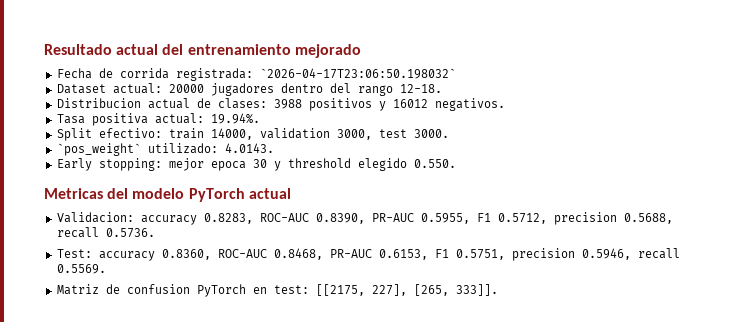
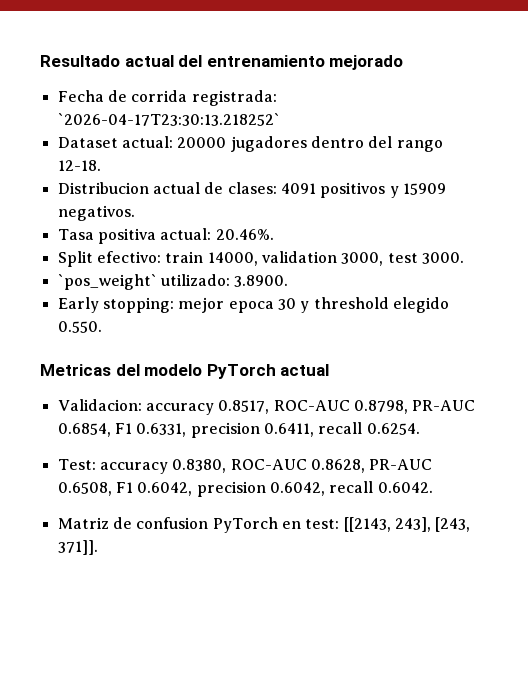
[259,68,456,79] `2026-04-17T23:06:50.198032` -> [57,113,280,126] `2026-04-17T23:30:13.218252`
[273,99,302,109] 3988 -> [280,183,316,194] 4091
[392,99,428,108] 16012 -> [402,183,446,195] 15909
[210,113,260,124] 19.94%. -> [215,229,274,240] 20.46%.
[224,143,274,153] 4.0143. -> [234,275,289,287] 3.8900.
[203,212,673,225] [56,227,155,238] [56,248,680,261] [56,264,106,274] 0.8283, ROC-AUC 0.8390, PR-AUC 0.5955, F1 0.5712, precision 0.5688, recall 0.5736. // Test: accuracy 0.8360, ROC-AUC 0.8468, PR-AUC 0.6153, F1 0.5751, precision 0.5946, recall 0.5569. -> [218,400,476,414] [57,422,420,438] [57,459,433,474] [57,481,433,497] 0.8517, ROC-AUC 0.8798, PR-AUC 0.6854, F1 0.6331, precision 0.6411, recall 0.6254. // Test: accuracy 0.8380, ROC-AUC 0.8628, PR-AUC 0.6508, F1 0.6042, precision 0.6042, recall 0.6042.
[315,284,498,296] [[2175, 227], [265, 333]]. -> [343,517,471,532] [57,540,98,555] [[2143, 243], [243, 371]].

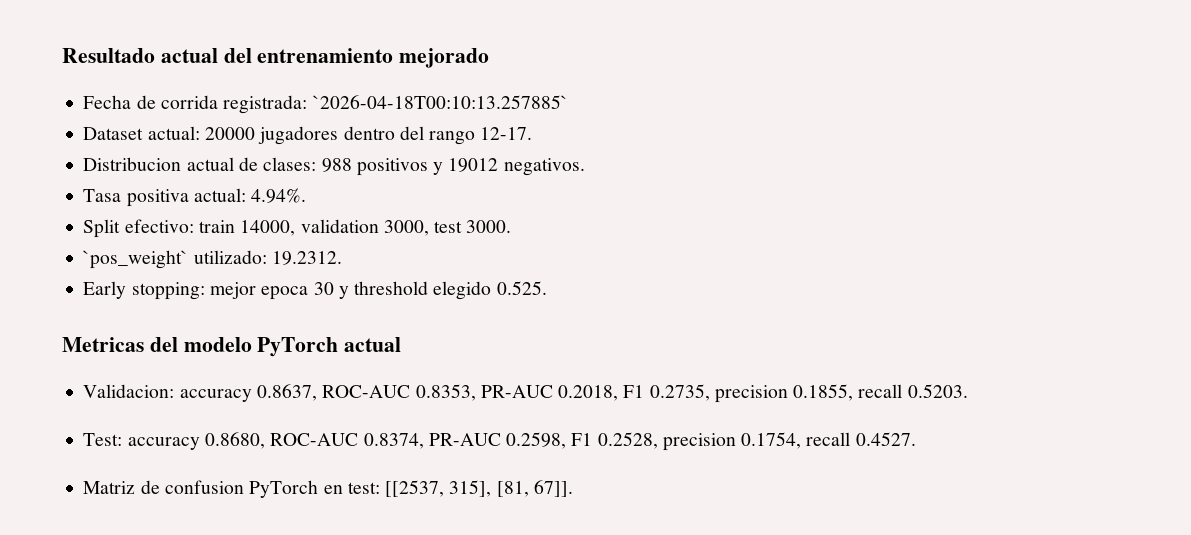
[57,113,280,126] `2026-04-17T23:30:13.218252` -> [312,95,568,109] `2026-04-18T00:10:13.257885`
[57,160,101,171] 12-18. -> [480,127,533,140] 12-17.
[280,183,316,194] 4091 -> [321,158,352,172] 988
[402,183,446,195] 15909 -> [448,158,499,172] 19012
[215,229,274,240] 20.46%. -> [251,188,307,203] 4.94%.
[234,275,289,287] 3.8900. -> [271,251,342,265] 19.2312.
[57,321,102,333] 0.550. -> [496,281,547,295] 0.525.
[218,400,476,414] [57,422,420,438] [57,459,433,474] [57,481,433,497] 0.8517, ROC-AUC 0.8798, PR-AUC 0.6854, F1 0.6331, precision 0.6411, recall 0.6254. // Test: accuracy 0.8380, ROC-AUC 0.8628, PR-AUC 0.6508, F1 0.6042, precision 0.6042, recall 0.6042. -> [256,384,968,403] [83,432,916,451] 0.8637, ROC-AUC 0.8353, PR-AUC 0.2018, F1 0.2735, precision 0.1855, recall 0.5203. // Test: accuracy 0.8680, ROC-AUC 0.8374, PR-AUC 0.2598, F1 0.2528, precision 0.1754, recall 0.4527.
[343,517,471,532] [57,540,98,555] [[2143, 243], [243, 371]]. -> [385,480,573,497] [[2537, 315], [81, 67]].

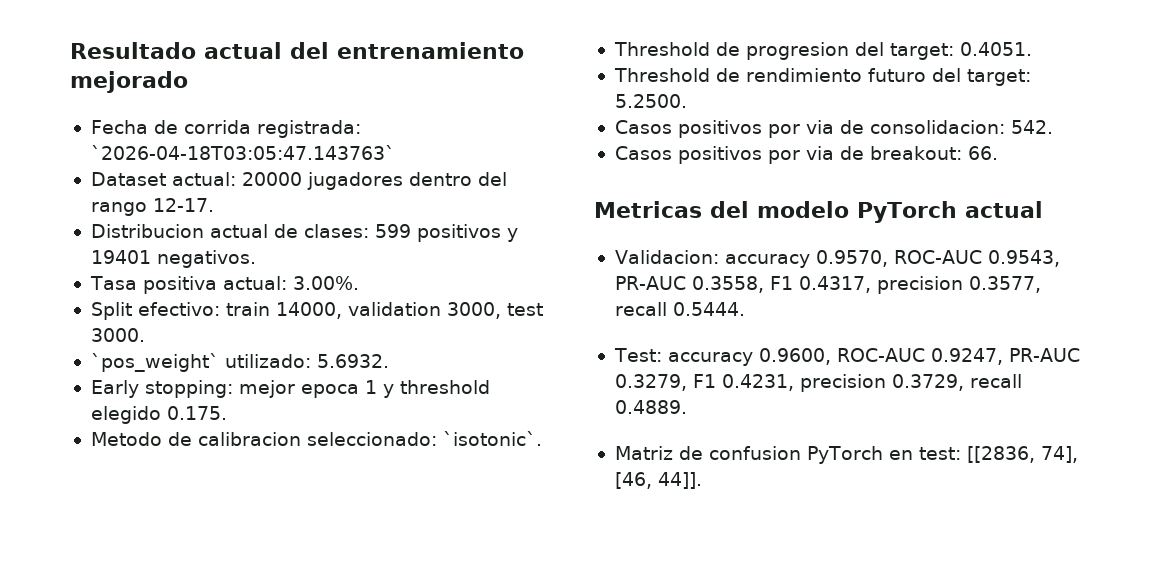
[312,95,568,109] `2026-04-18T00:10:13.257885` -> [90,145,395,160] `2026-04-18T03:05:47.143763`
[321,158,352,172] 988 -> [374,224,411,238] 599
[448,158,499,172] 19012 -> [90,250,151,264] 19401
[251,188,307,203] 4.94%. -> [292,276,359,290] 3.00%.
[271,251,342,265] 19.2312. -> [316,354,389,368] 5.6932.
[313,282,334,295] 30 -> [364,380,377,394] 1
[496,281,547,295] 0.525. -> [166,406,227,420] [90,431,542,446] [613,42,1032,60] [613,68,1031,86] [614,94,687,108] [614,120,1053,138] [614,146,998,164] 0.175. // Metodo de calibracion seleccionado: `isotonic`. // Threshold de progresion del target: 0.4051. // Threshold de rendimiento futuro del target: 5.2500. // Casos positivos por via de consolidacion: 542. // Casos positivos por via de breakout: 66.
[256,384,968,403] [83,432,916,451] 0.8637, ROC-AUC 0.8353, PR-AUC 0.2018, F1 0.2735, precision 0.1855, recall 0.5203. // Test: accuracy 0.8680, ROC-AUC 0.8374, PR-AUC 0.2598, F1 0.2528, precision 0.1754, recall 0.4527. -> [815,250,1060,267] [614,276,1041,294] [614,302,745,316] [613,348,1080,366] [614,374,1022,392] [614,400,687,414] 0.9570, ROC-AUC 0.9543, PR-AUC 0.3558, F1 0.4317, precision 0.3577, recall 0.5444. // Test: accuracy 0.9600, ROC-AUC 0.9247, PR-AUC 0.3279, F1 0.4231, precision 0.3729, recall 0.4889.
[385,480,573,497] [[2537, 315], [81, 67]]. -> [966,446,1078,463] [614,472,702,489] [[2836, 74], [46, 44]].

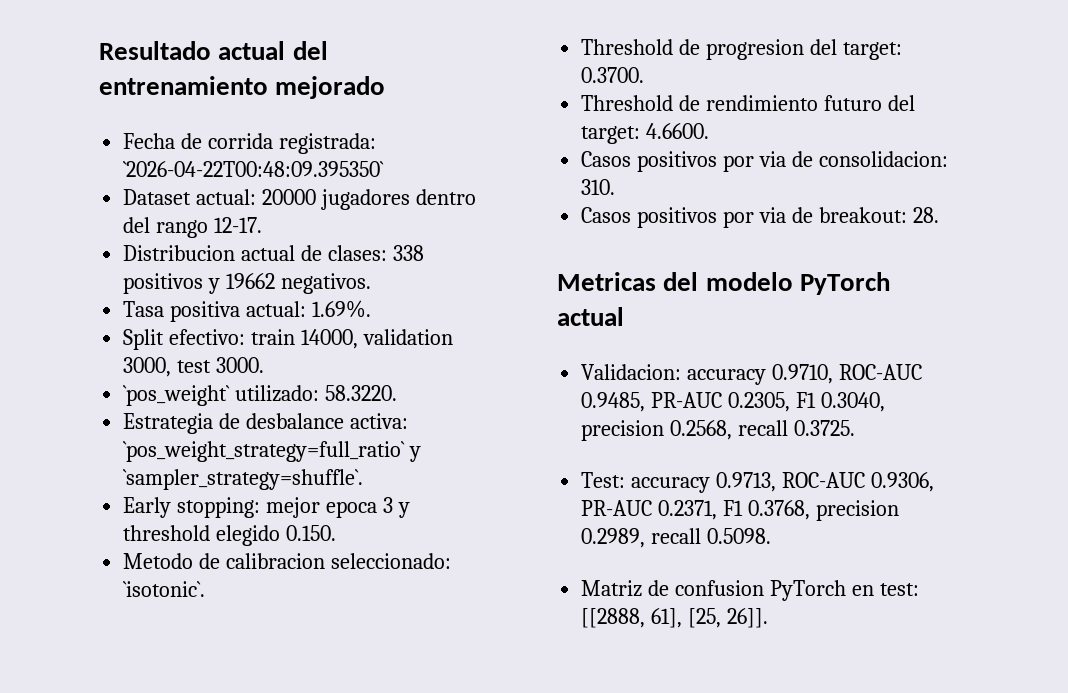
[90,145,395,160] `2026-04-18T03:05:47.143763` -> [123,161,385,177] `2026-04-22T00:48:09.395350`
[374,224,411,238] 599 -> [392,245,424,261] 338
[90,250,151,264] 19401 -> [226,273,276,289] 19662
[292,276,359,290] 3.00%. -> [312,300,372,318] 1.69%.
[316,354,389,368] 5.6932. -> [325,385,398,401] [123,413,409,434] [123,441,422,462] [123,469,364,490] 58.3220. // Estrategia de desbalance activa: `pos_weight_strategy=full_ratio` y `sampler_strategy=shuffle`.
[364,380,377,394] 1 -> [382,497,393,513] 3
[166,406,227,420] 0.175. -> [286,525,337,541] 0.150.
[959,42,1032,56] 0.4051. -> [581,67,645,83] 0.3700.
[614,94,687,108] 5.2500. -> [646,123,710,139] 4.6600.
[1010,120,1053,134] 542. -> [581,179,616,195] 310.
[967,146,998,160] 66. -> [912,207,939,223] 28.
[815,250,1060,267] [614,276,1041,294] [614,302,745,316] [613,348,1080,366] [614,374,1022,392] [614,400,687,414] 0.9570, ROC-AUC 0.9543, PR-AUC 0.3558, F1 0.4317, precision 0.3577, recall 0.5444. // Test: accuracy 0.9600, ROC-AUC 0.9247, PR-AUC 0.3279, F1 0.4231, precision 0.3729, recall 0.4889. -> [772,364,923,384] [581,392,885,412] [581,420,856,441] [581,472,934,493] [581,500,899,521] [581,528,772,548] 0.9710, ROC-AUC 0.9485, PR-AUC 0.2305, F1 0.3040, precision 0.2568, recall 0.3725. // Test: accuracy 0.9713, ROC-AUC 0.9306, PR-AUC 0.2371, F1 0.3768, precision 0.2989, recall 0.5098.
[966,446,1078,463] [614,472,702,489] [[2836, 74], [46, 44]]. -> [581,608,769,628] [[2888, 61], [25, 26]].

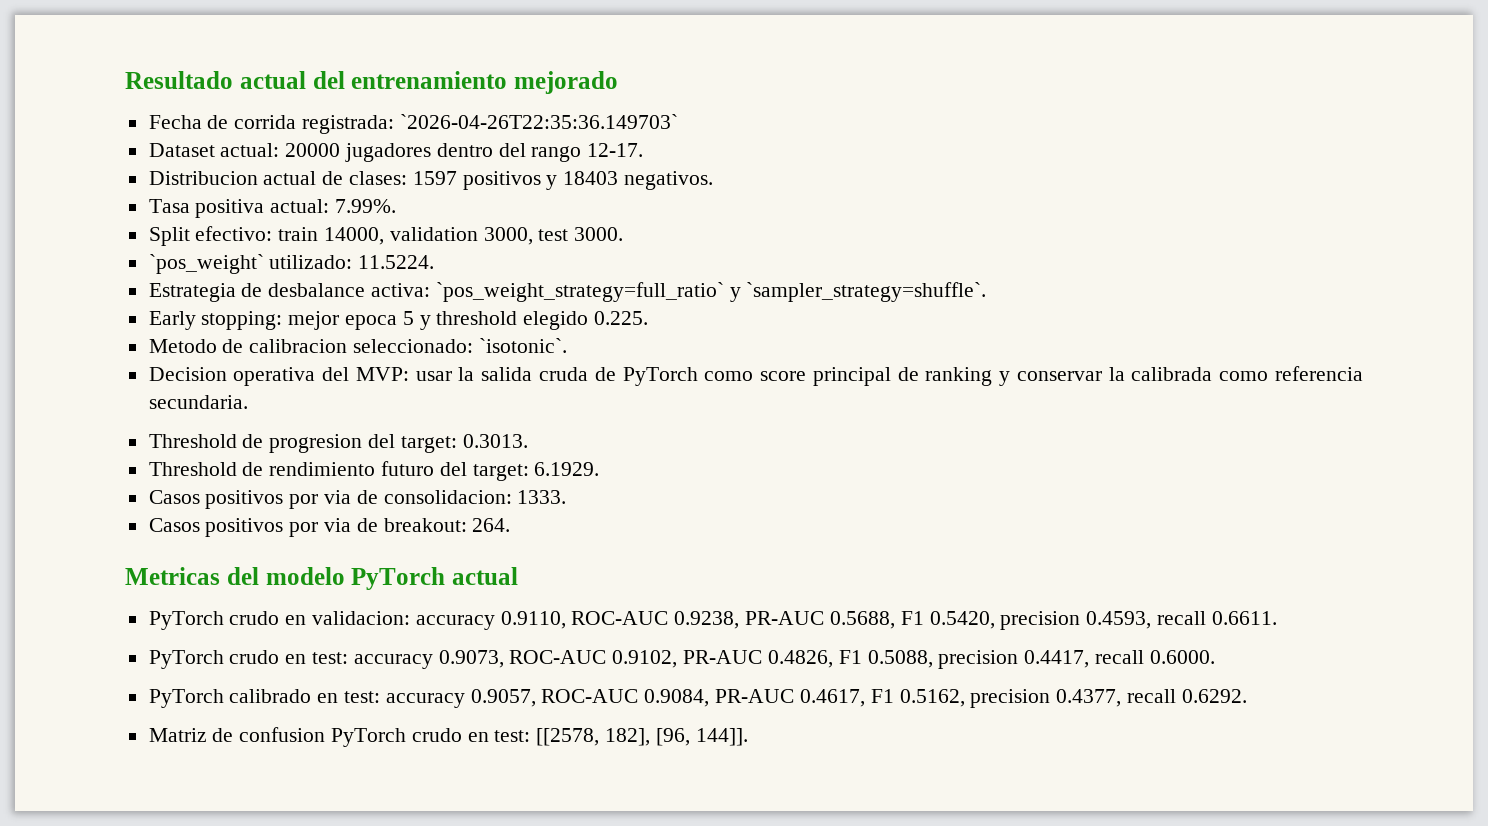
[123,161,385,177] `2026-04-22T00:48:09.395350` -> [399,114,678,129] `2026-04-26T22:35:36.149703`
[392,245,424,261] 338 -> [412,171,457,185] 1597
[226,273,276,289] 19662 -> [563,171,619,185] 18403
[312,300,372,318] 1.69%. -> [335,199,397,213] 7.99%.
[325,385,398,401] 58.3220. -> [358,255,435,269] 11.5224.
[382,497,393,513] 3 -> [402,311,414,325] 5
[286,525,337,541] 0.150. -> [594,311,649,325] 0.225.
(206, 589) none -> [148,366,1363,386] [148,395,248,409] // Decision operativa del MVP: usar la salida cruda de PyTorch como score principal de ranking y conservar la calibrada como referencia secundaria.
[581,67,645,83] 0.3700. -> [462,434,528,448] 0.3013.
[646,123,710,139] 4.6600. -> [534,462,600,476] 6.1929.
[581,179,616,195] 310. -> [517,490,567,504] 1333.
[912,207,939,223] 28. -> [472,518,511,532] 264.
[581,364,923,385] [581,392,885,412] [581,420,856,441] [581,472,934,493] [581,500,899,521] [581,528,772,548] Validacion: accuracy 0.9710, ROC-AUC 0.9485, PR-AUC 0.2305, F1 0.3040, precision 0.2568, recall 0.3725. // Test: accuracy 0.9713, ROC-AUC 0.9306, PR-AUC 0.2371, F1 0.3768, precision 0.2989, recall 0.5098. -> [148,611,1277,630] [148,650,1215,669] [148,689,1247,708] PyTorch crudo en validacion: accuracy 0.9110, ROC-AUC 0.9238, PR-AUC 0.5688, F1 0.5420, precision 0.4593, recall 0.6611. // PyTorch crudo en test: accuracy 0.9073, ROC-AUC 0.9102, PR-AUC 0.4826, F1 0.5088, precision 0.4417, recall 0.6000. // PyTorch calibrado en test: accuracy 0.9057, ROC-AUC 0.9084, PR-AUC 0.4617, F1 0.5162, precision 0.4377, recall 0.6292.
[851,583,919,596] [581,608,769,628] en test: [[2888, 61], [25, 26]]. -> [411,728,748,746] crudo en test: [[2578, 182], [96, 144]].

